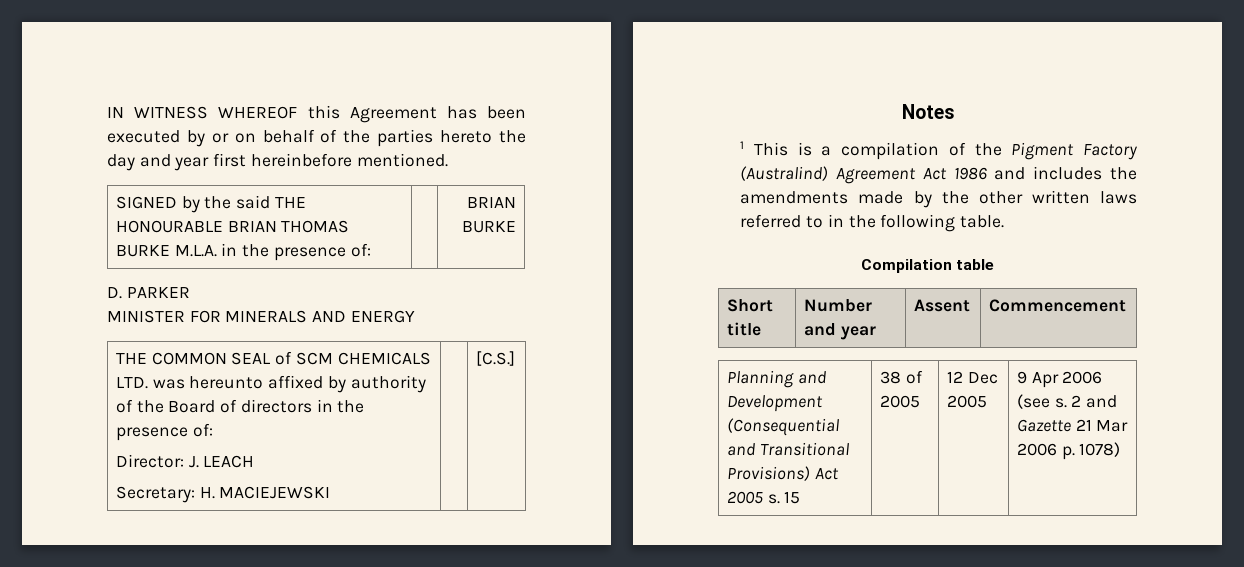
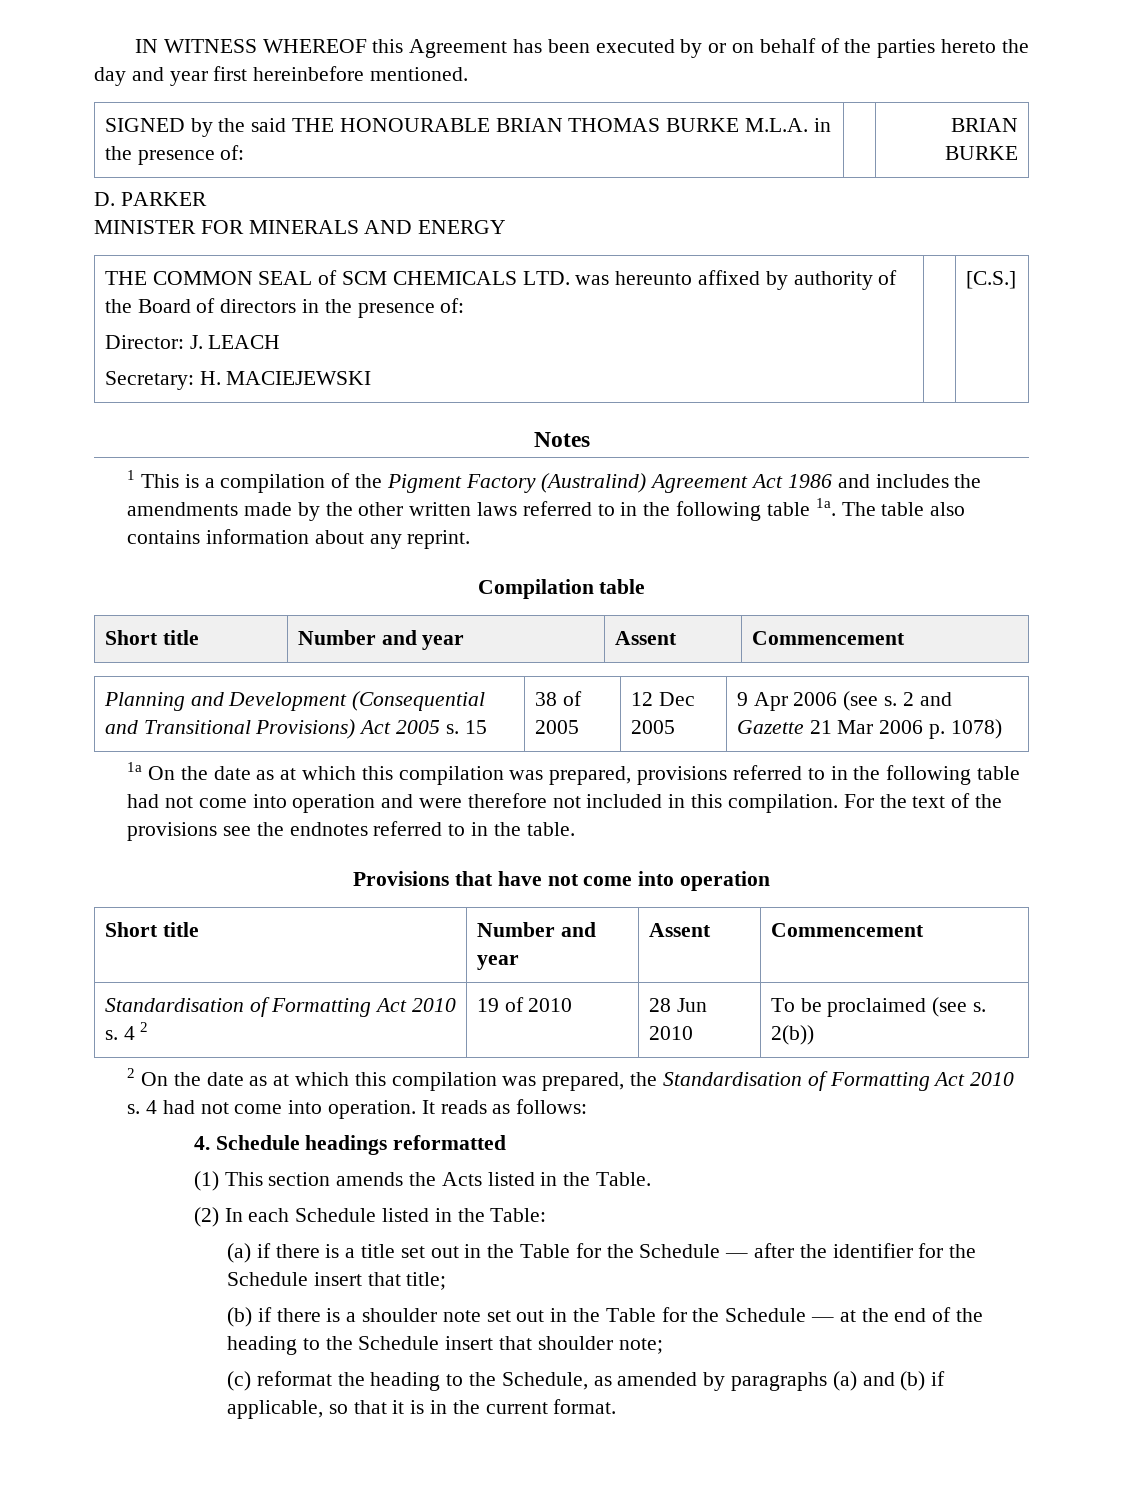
[959,215,1004,228] table. -> [766,498,966,516] [127,529,471,549] table 1a. The table also contains information about any reprint.
(1121, 449) none -> [127,762,1020,785] [127,793,1002,813] [127,821,575,841] [353,871,770,891] [104,922,199,937] [476,922,596,937] [476,955,519,970] [648,923,711,937] [770,923,924,937] [104,997,456,1017] [104,1022,149,1040] [476,997,573,1012] [648,998,707,1012] [648,1026,693,1040] [770,997,986,1017] [770,1025,814,1045] [127,1068,1015,1091] [127,1099,588,1119] [193,1135,507,1155] [193,1171,651,1191] [193,1207,547,1227] [226,1243,977,1263] [226,1272,447,1290] [226,1307,984,1327] [226,1336,663,1355] [226,1371,946,1391] [226,1399,617,1419] // 1a On the date as at which this compilation was prepared, provisions referred to in the following table had not come into operation and were therefore not included in this compilation. For the text of the provisions see the endnotes referred to in the table. // Provisions that have not come into operation // Short title | Number and year | Assent | Commencement // Standardisation of Formatting Act 2010 s. 4 2 | 19 of 2010 | 28 Jun 2010 | To be proclaimed (see s. 2(b)) // 2 On the date as at which this compilation was prepared, the Standardisation of Formatting Act 2010 s. 4 had not come into operation. It reads as follows: // 4. Schedule headings reformatted // (1) This section amends the Acts listed in the Table. // (2) In each Schedule listed in the Table: // (a) if there is a title set out in the Table for the Schedule — after the identifier for the Schedule insert that title; // (b) if there is a shoulder note set out in the Table for the Schedule — at the end of the heading to the Schedule insert that shoulder note; // (c) reformat the heading to the Schedule, as amended by paragraphs (a) and (b) if applicable, so that it is in the current format.

